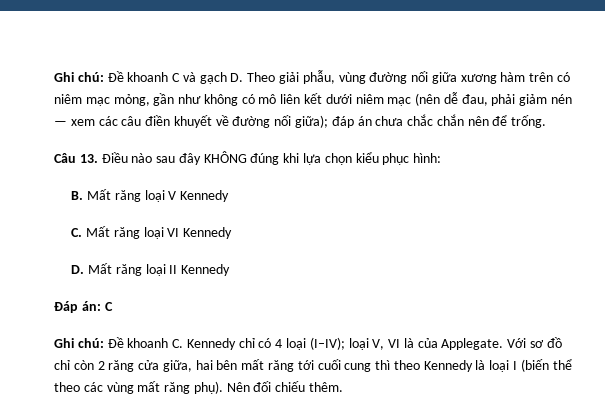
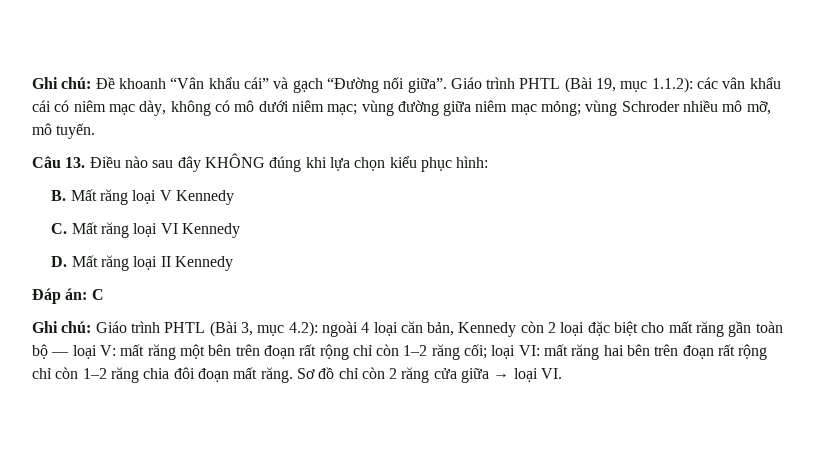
[54,70,571,84] [54,92,573,106] [54,114,547,128] Ghi chú: Đề khoanh C và gạch D. Theo giải phẫu, vùng đường nối giữa xương hàm trên có niêm mạc mỏng, gần như không có mô liên kết dưới niêm mạc (nên dễ đau, phải giảm nén — xem các câu điền khuyết về đường nối giữa); đáp án chưa chắc chắn nên để trống. -> [32,77,781,93] [32,100,771,116] [32,123,96,139] Ghi chú: Đề khoanh “Vân khẩu cái” và gạch “Đường nối giữa”. Giáo trình PHTL (Bài 19, mục 1.1.2): các vân khẩu cái có niêm mạc dày, không có mô dưới niêm mạc; vùng đường giữa niêm mạc mỏng; vùng Schroder nhiều mô mỡ, mô tuyến.
[107,337,545,350] Đề khoanh C. Kennedy chỉ có 4 loại (I–IV); loại V, VI là của Applegate. Với sơ -> [95,321,783,337] [32,344,768,360] [32,367,315,383] Giáo trình PHTL (Bài 3, mục 4.2): ngoài 4 loại căn bản, Kennedy còn 2 loại đặc biệt cho mất răng gần toàn bộ — loại V: mất răng một bên trên đoạn rất rộng chỉ còn 1–2 răng cối; loại VI: mất răng hai bên trên đoạn rất rộng chỉ còn 1–2 răng chia đôi đoạn mất răng. Sơ
[162,359,572,372] [54,381,344,394] giữa, hai bên mất răng tới cuối cung thì theo Kennedy là loại I (biến thể theo các vùng mất răng phụ). Nên đối chiếu thêm. -> [461,368,563,383] giữa → loại VI.

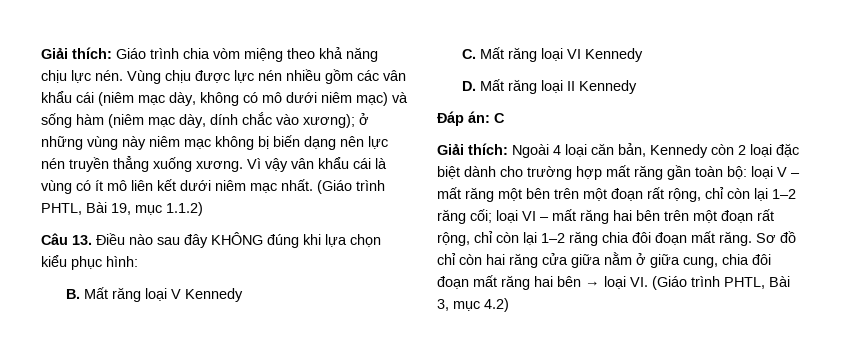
[32,77,693,93] Ghi chú: Đề khoanh “Vân khẩu cái” và gạch “Đường nối giữa”. Giáo trình PHTL (Bài 19, mục 1.1.2): -> [41,47,378,62] [41,69,353,84] Giải thích: Giáo trình chia vòm miệng theo khả năng chịu lực nén. Vùng chịu được lực nén nhiều gồm
[54,100,106,112] có niêm -> [98,92,134,106] (niêm
[327,100,771,116] [32,123,96,139] mạc; vùng đường giữa niêm mạc mỏng; vùng Schroder nhiều mô mỡ, mô tuyến. -> [356,92,408,106] [41,112,369,128] [41,135,388,150] [41,156,387,172] [41,179,385,194] [41,202,203,216] mạc) và sống hàm (niêm mạc dày, dính chắc vào xương); ở những vùng này niêm mạc không bị biến dạng nên lực nén truyền thẳng xuống xương. Vì vậy vân khẩu cái là vùng có ít mô liên kết dưới niêm mạc nhất. (Giáo trình PHTL, Bài 19, mục 1.1.2)
[32,321,358,337] Ghi chú: Giáo trình PHTL (Bài 3, mục 4.2): ngoài -> [437,143,549,158] Giải thích: Ngoài
[641,321,783,337] [32,344,116,359] cho mất răng gần toàn bộ — loại V: -> [464,165,800,180] dành cho trường hợp mất răng gần toàn bộ: loại V –
[263,344,400,360] đoạn rất rộng chỉ còn -> [583,187,768,202] một đoạn rất rộng, chỉ còn lại
[518,345,540,356] VI: -> [522,211,549,221] VI –
[682,344,768,360] [32,367,79,379] đoạn rất rộng chỉ còn -> [693,209,774,223] [437,231,537,246] một đoạn rất rộng, chỉ còn lại
[389,368,398,379] 2 -> [486,254,505,265] hai
[493,368,563,382] → loại VI. -> [604,252,771,268] [437,275,790,290] [437,298,509,312] nằm ở giữa cung, chia đôi đoạn mất răng hai bên → loại VI. (Giáo trình PHTL, Bài 3, mục 4.2)

